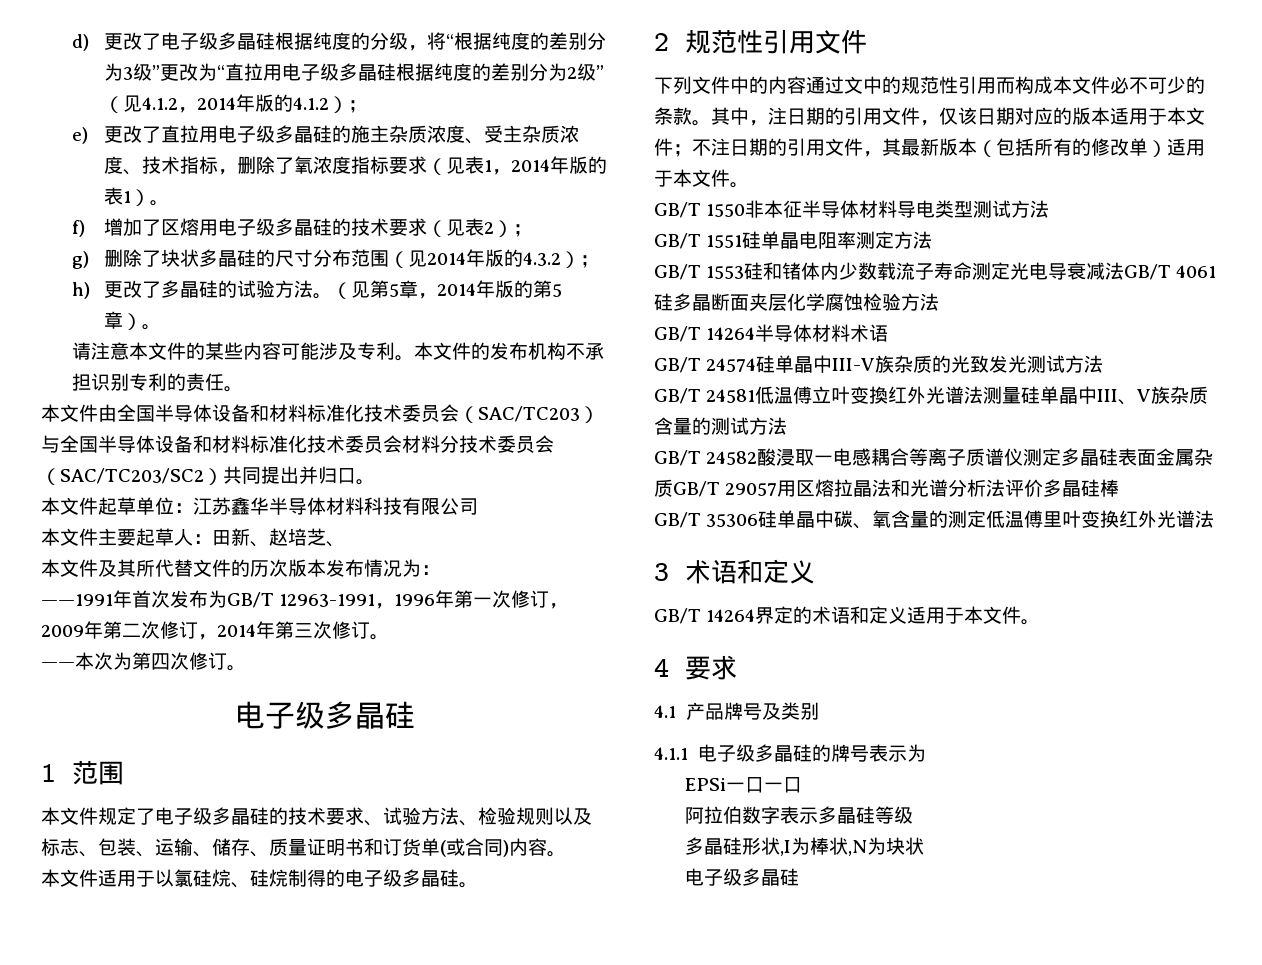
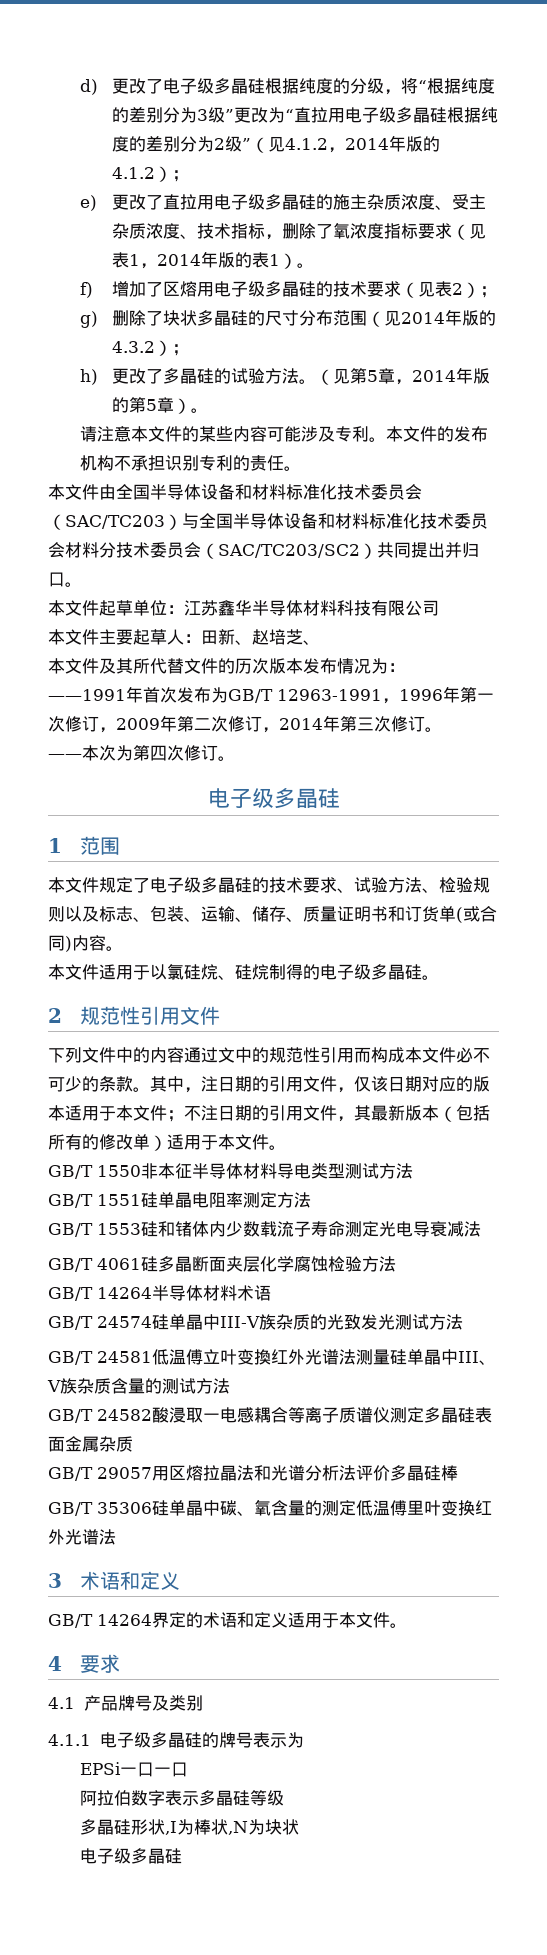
(1125, 271) none -> (481, 1229) //
(673, 488) none -> (133, 1444) //

